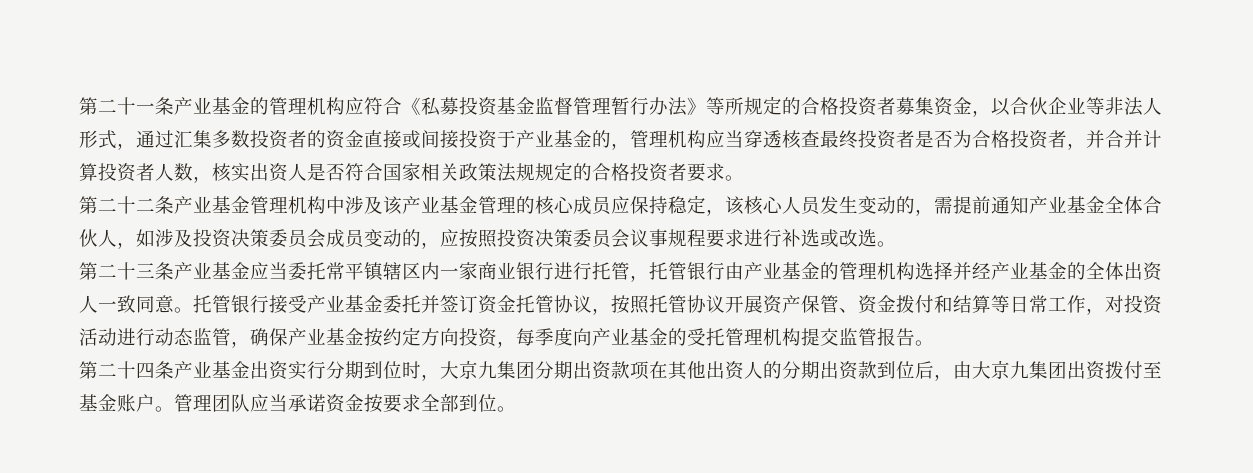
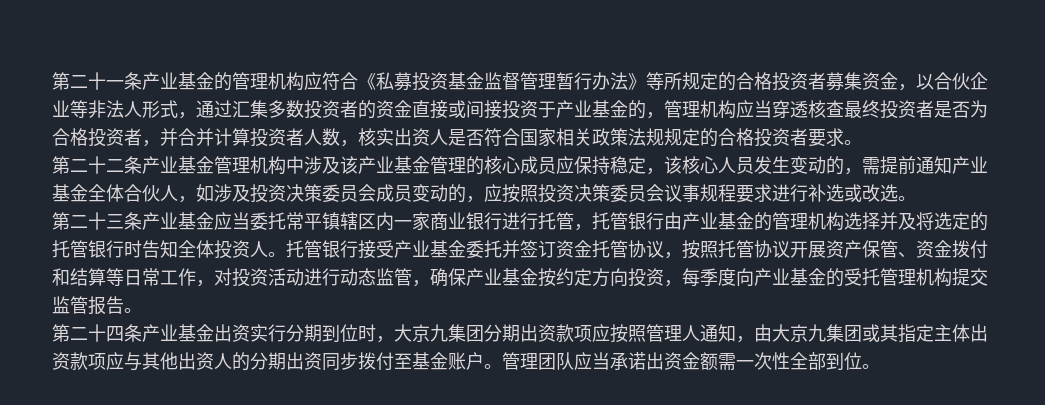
[972,262,1162,281] [79,295,174,313] 经产业基金的全体出资人一致同意 -> [898,212,988,231] [52,240,268,259] 及将选定的托管银行时告知全体投资人
[649,361,668,379] 在 -> [592,324,988,343] [52,352,142,371] 应按照管理人通知，由大京九集团或其指定主体出资款项应与
[858,360,1105,381] 款到位后，由大京九集团出资 -> [322,352,358,371] 同步
[326,394,421,413] 资金按要求 -> [646,352,790,370] 出资金额需一次性

